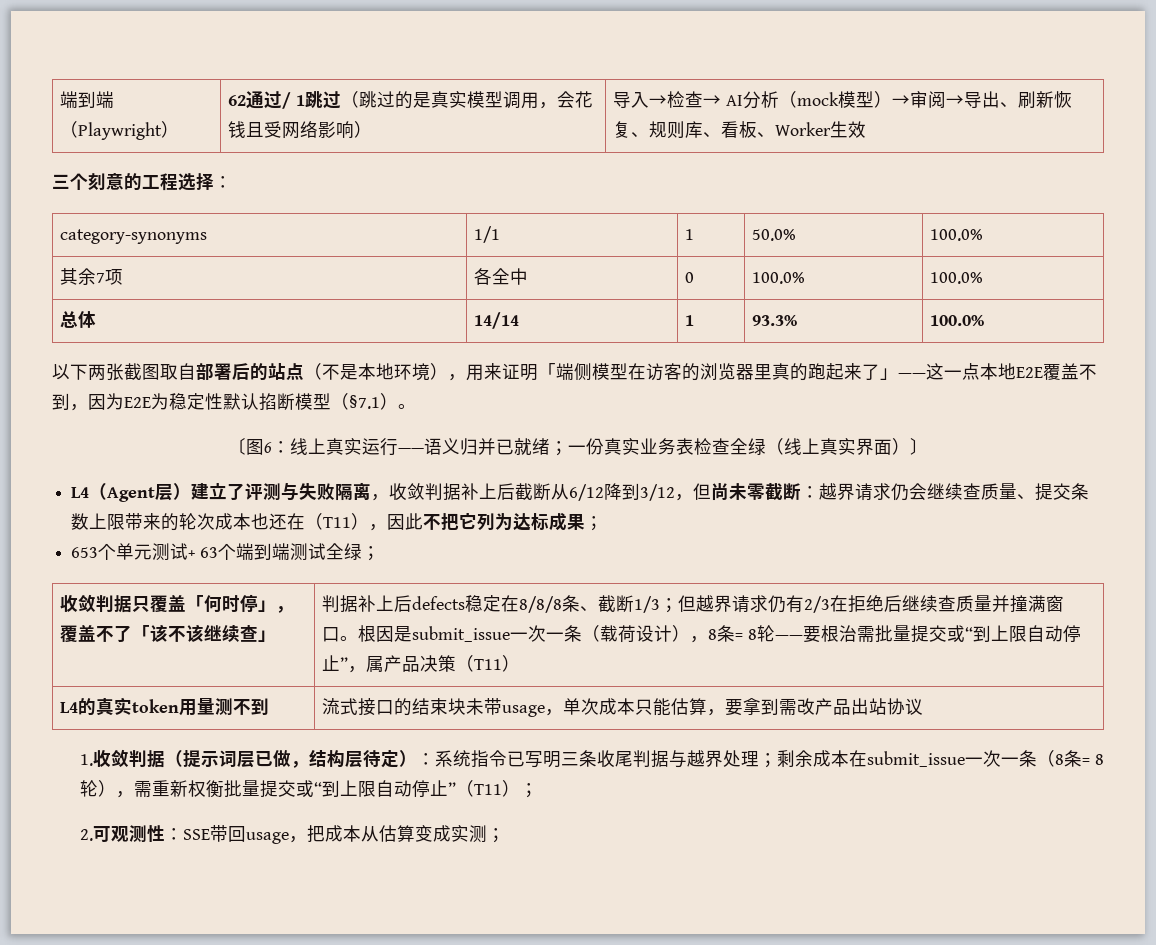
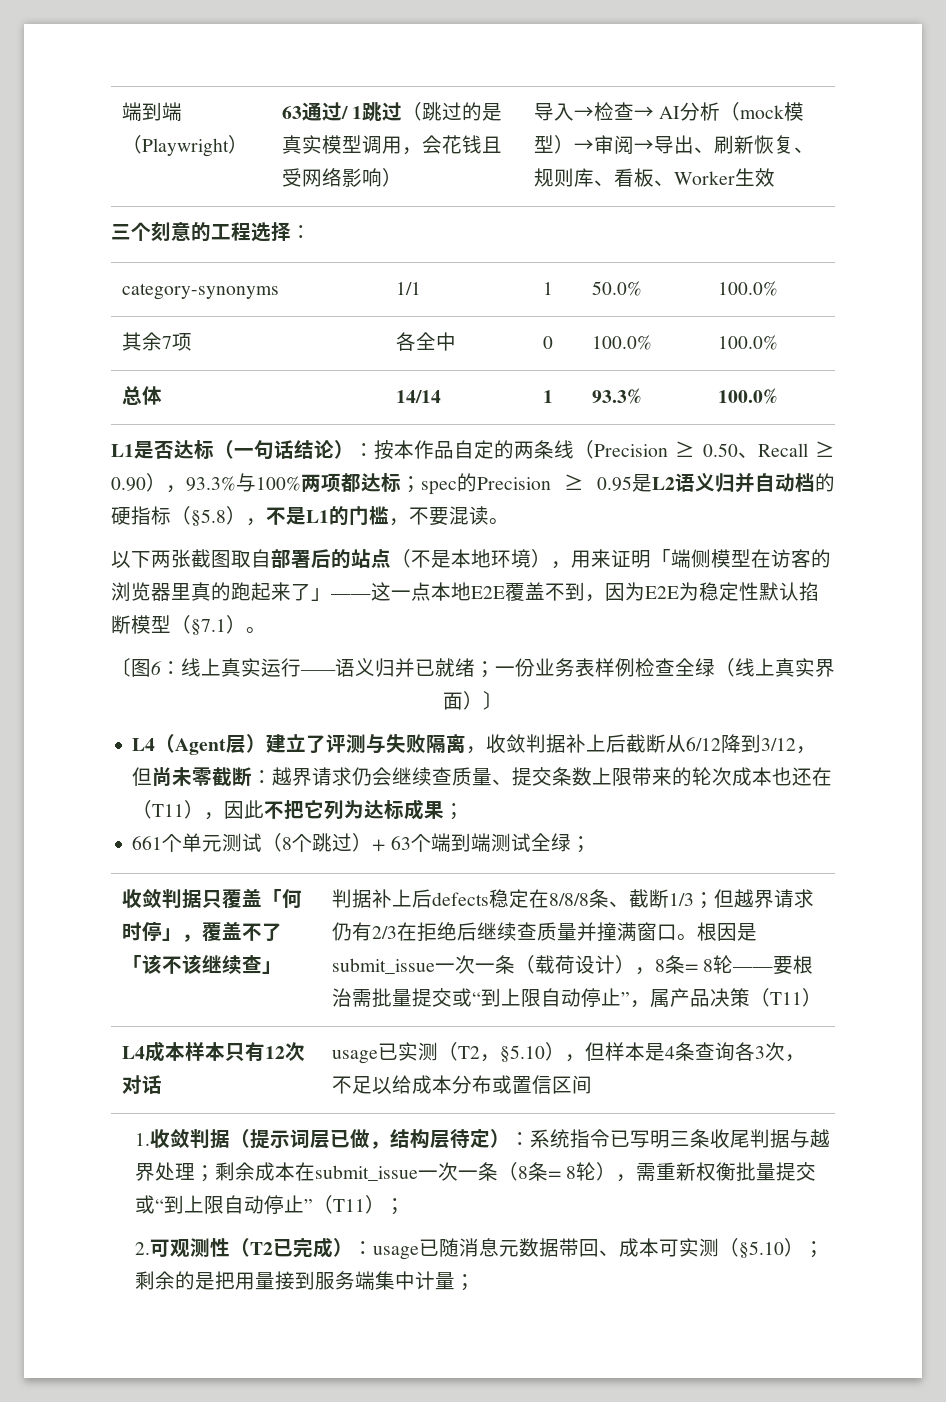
[228,95,247,106] 62 -> [281,106,302,119] 63
(985, 320) none -> [111,440,836,460] [111,472,835,495] [111,506,509,526] // L1是否达标（一句话结论）：按本作品自定的两条线（Precision ≥ 0.50、Recall ≥ 0.90），93.3%与100%两项都达标；spec的Precision ≥ 0.95是L2语义归并自动档的硬指标（§5.8），不是L1的门槛，不要混读。
[604,438,694,455] 真实业务表 -> [535,658,635,677] 业务表样例
[71,547,99,558] 653 -> [132,836,163,850] 661
(189, 551) none -> [262,833,373,852] （8个跳过）
[78,697,270,716] [322,698,924,717] 的真实token用量测不到 | 流式接口的结束块未带usage，单次成本只能估算，要拿到需改产品出站协议 -> [144,1041,305,1062] [121,1075,162,1094] [331,1042,805,1064] [331,1075,592,1094] 成本样本只有12次对话 | usage已实测（T2，§5.10），但样本是4条查询各3次，不足以给成本分布或置信区间
[165,825,488,844] ：SSE带回usage，把成本从估算变成实测 -> [229,1237,824,1260] [134,1271,455,1290] （T2已完成）：usage已随消息元数据带回、成本可实测（§5.10）；剩余的是把用量接到服务端集中计量

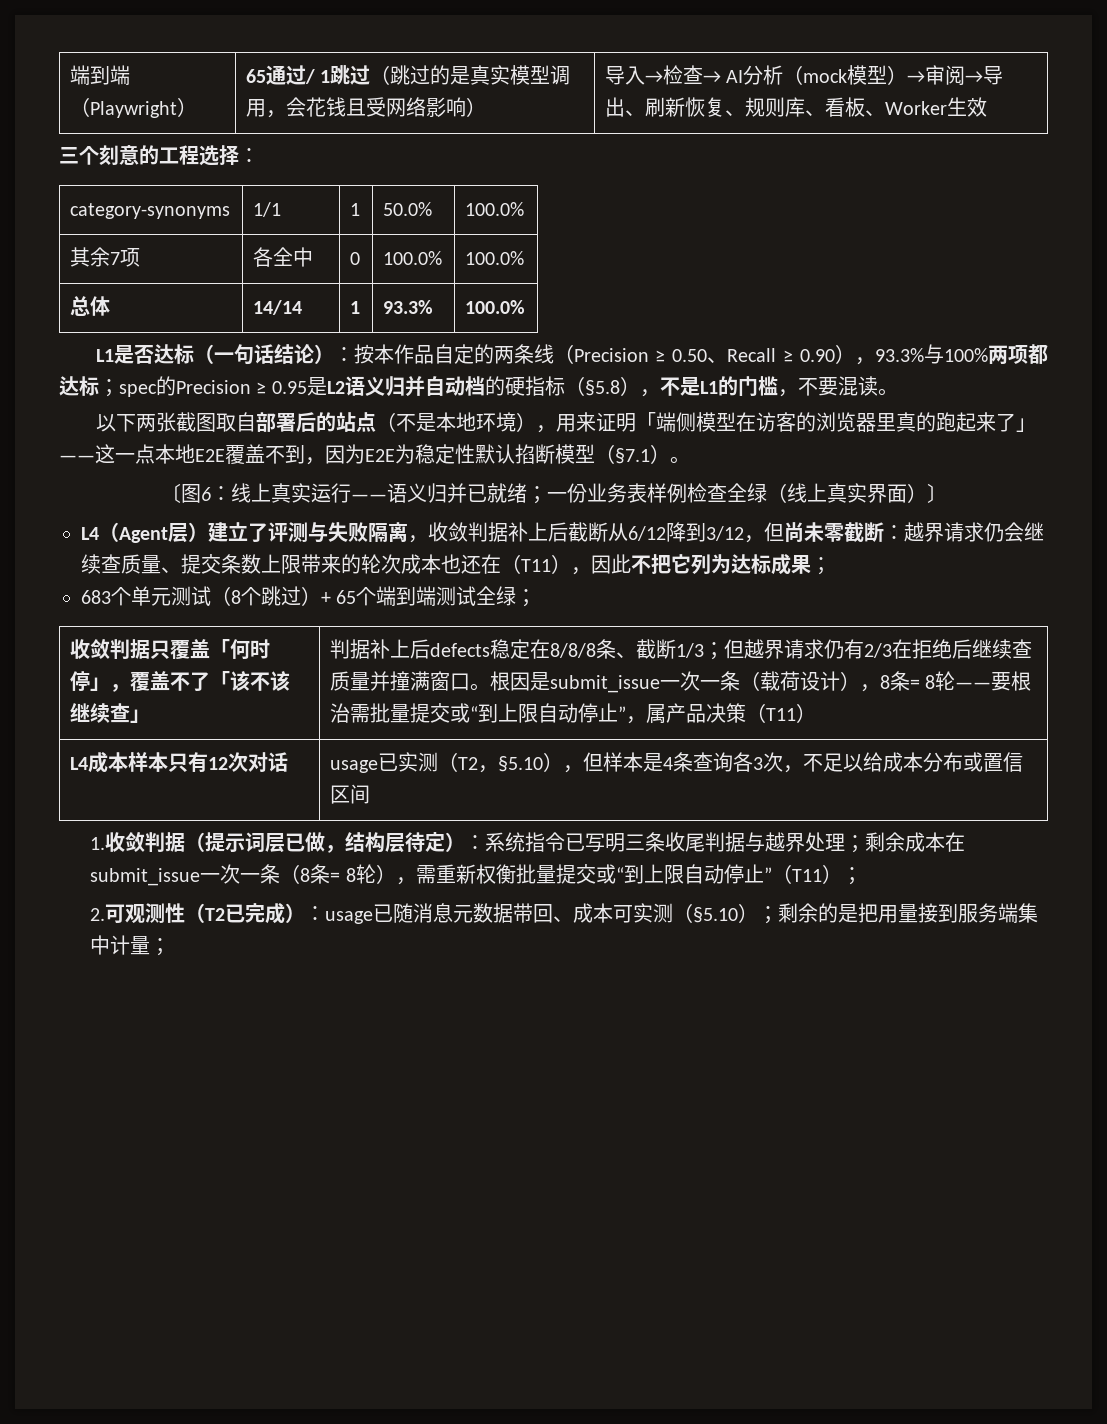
[281,106,302,119] 63 -> [246,69,267,83] 65
[132,836,163,850] 661 -> [81,590,111,604] 683
[390,836,411,850] 63 -> [336,590,357,604] 65

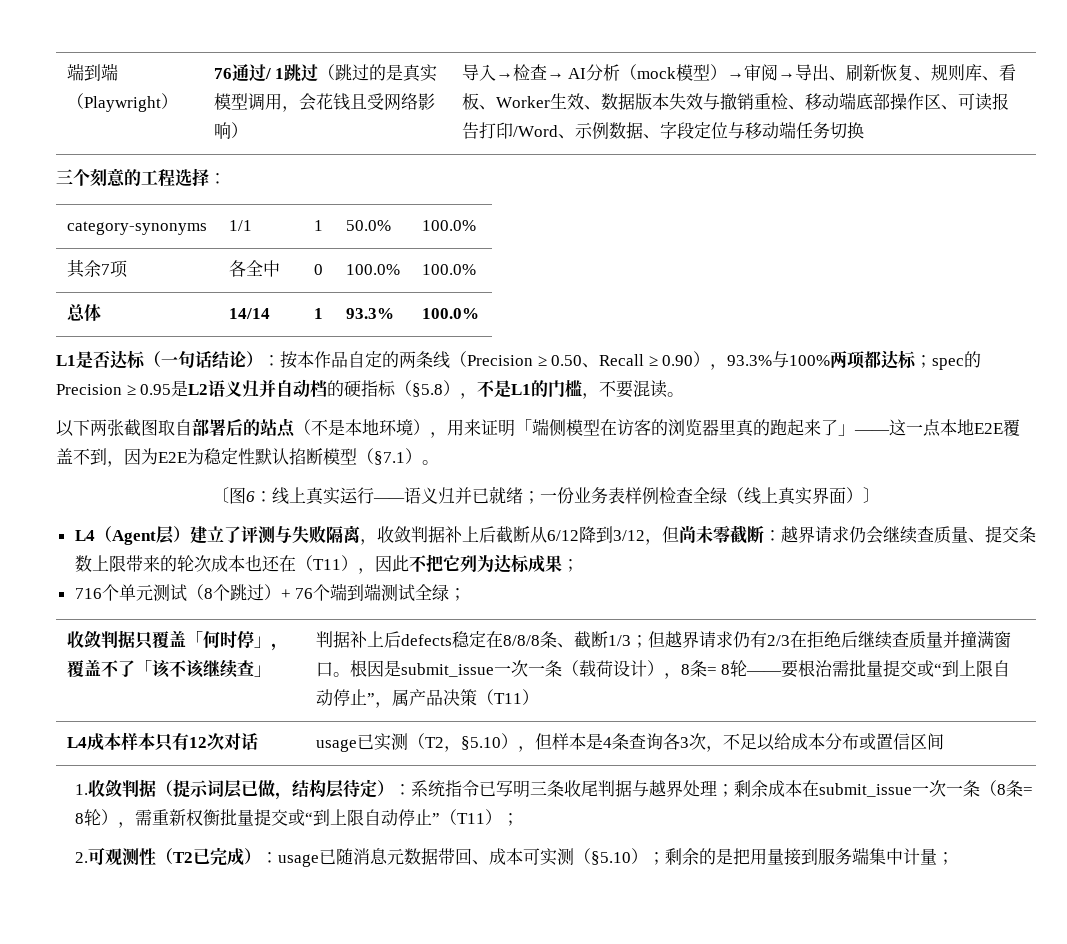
[246,69,267,83] 65 -> [213,68,232,79] 76
(988, 107) none -> [583,92,1009,111] [461,121,864,139] 、数据版本失效与撤销重检、移动端底部操作区、可读报告打印/Word、示例数据、字段定位与移动端任务切换
[81,590,111,604] 683 -> [74,588,102,599] 716
[336,590,357,604] 65 -> [295,588,314,599] 76

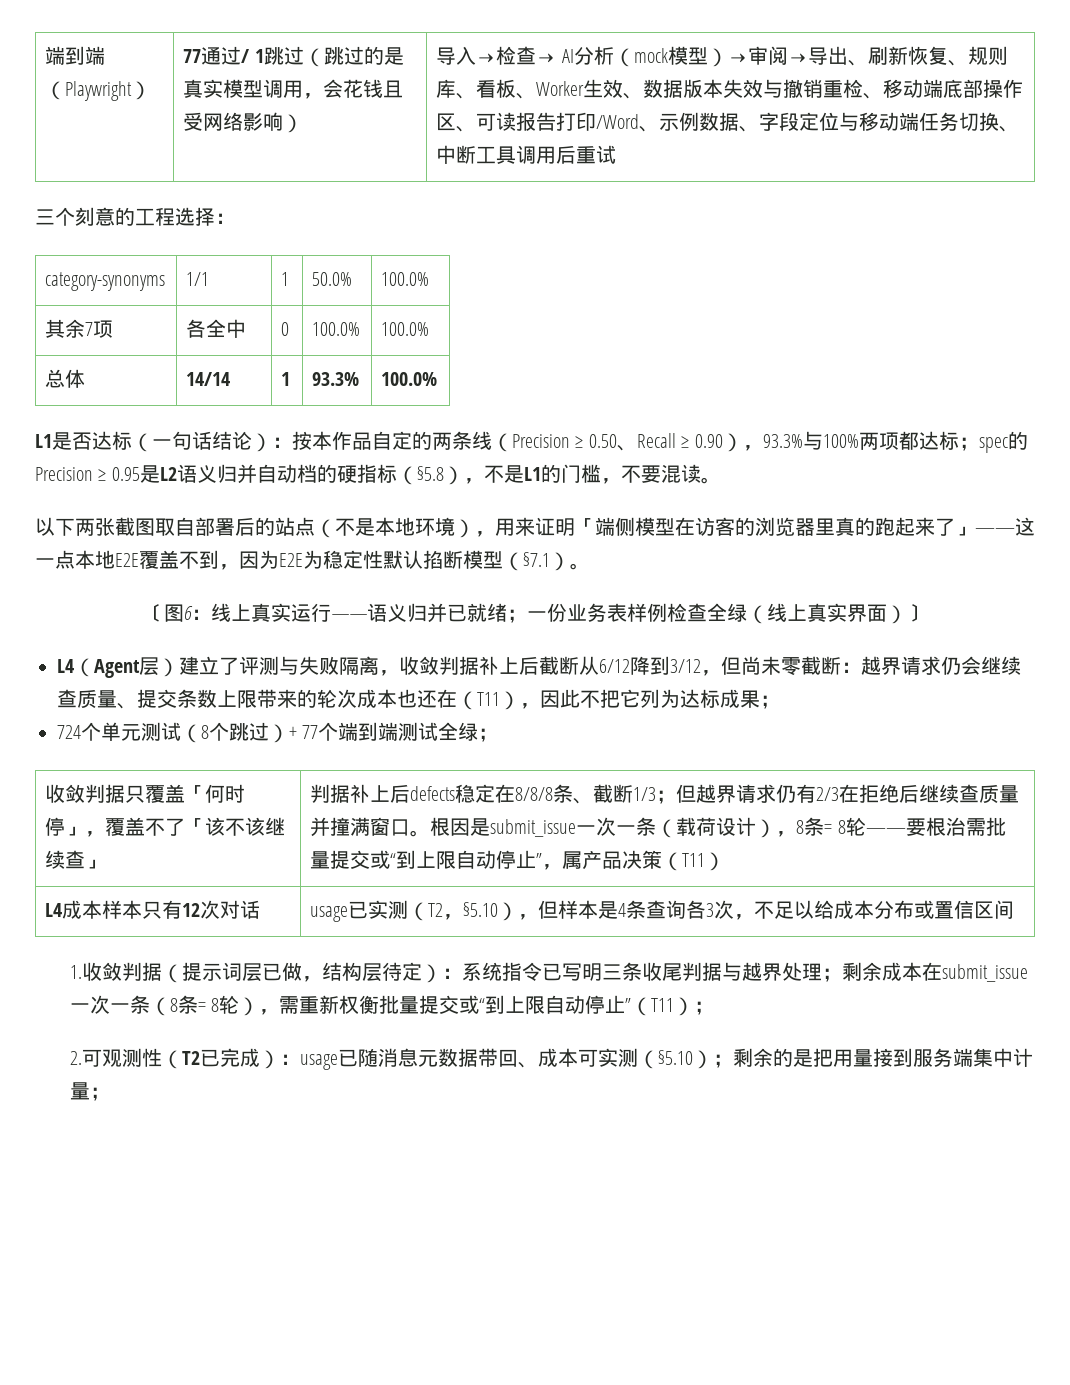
[213,68,232,79] 76 -> [183,49,202,63] 77
(864, 130) none -> [999,126,1020,132] [436,145,617,164] 、中断工具调用后重试
[74,588,102,599] 716 -> [57,725,81,739] 724
[295,588,314,599] 76 -> [302,725,319,739] 77

